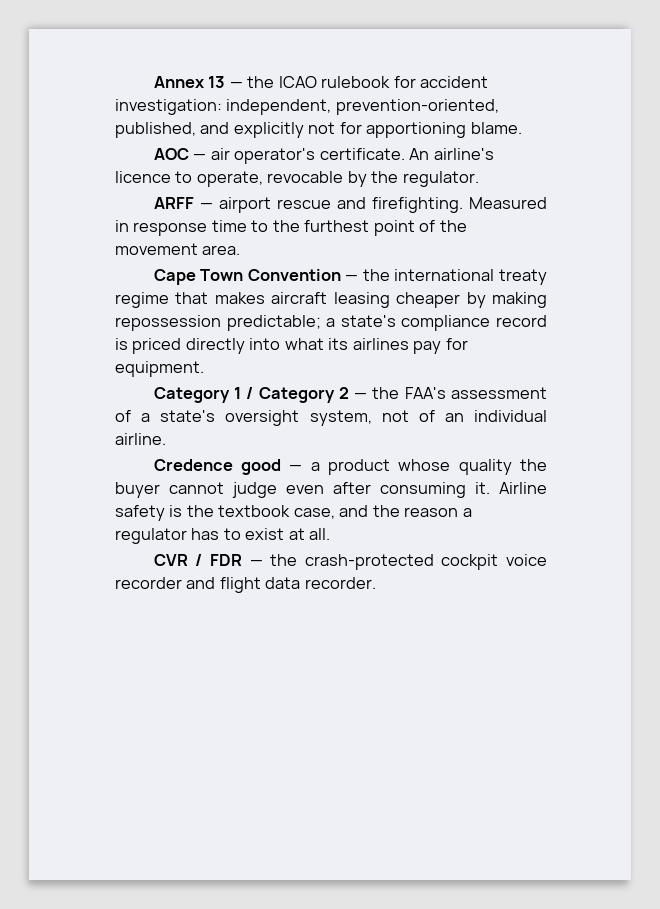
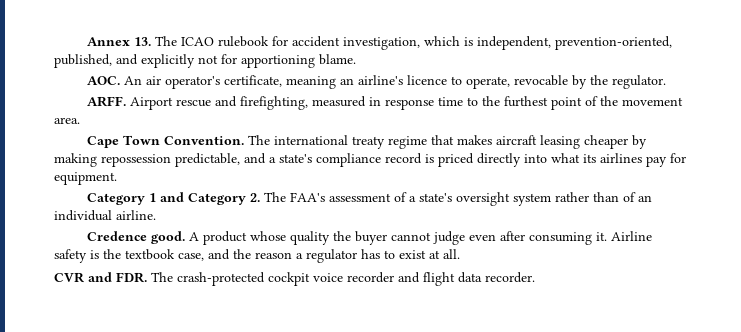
[208,76,275,88] 13 — the -> [134,36,178,46] 13. The
[115,99,222,115] investigation: -> [343,36,474,50] investigation, which is
[153,148,430,164] AOC — air operator's certificate. An -> [87,75,355,89] AOC. An air operator's certificate, meaning an
[153,197,547,213] ARFF — airport rescue and firefighting. Measured -> [87,96,367,110] ARFF. Airport rescue and firefighting, measured
[247,269,390,281] Convention — the -> [164,135,271,145] Convention. The
[226,315,321,331] predictable; -> [175,153,266,167] predictable, and
[246,387,400,403] / Category 2 — the -> [160,192,287,205] and Category 2. The
[309,410,409,426] system, not -> [513,192,620,206] system rather than
[241,459,320,475] good — a -> [151,231,200,244] good. A
[195,554,298,566] / FDR — the -> [88,272,173,283] and FDR. The

